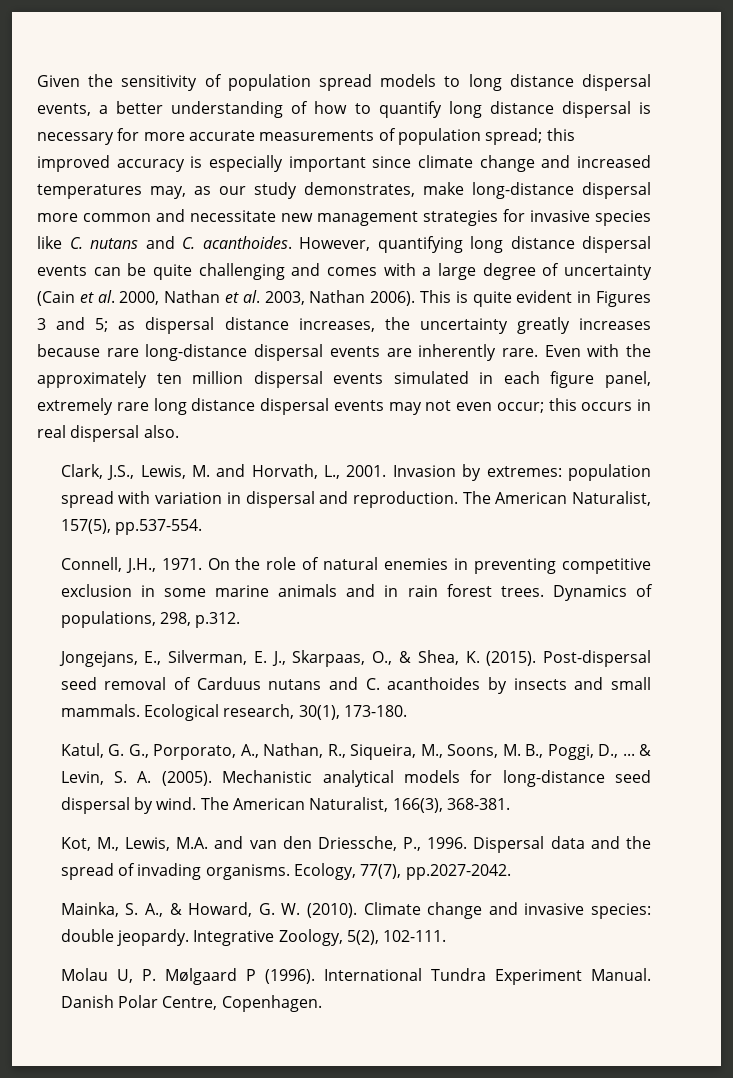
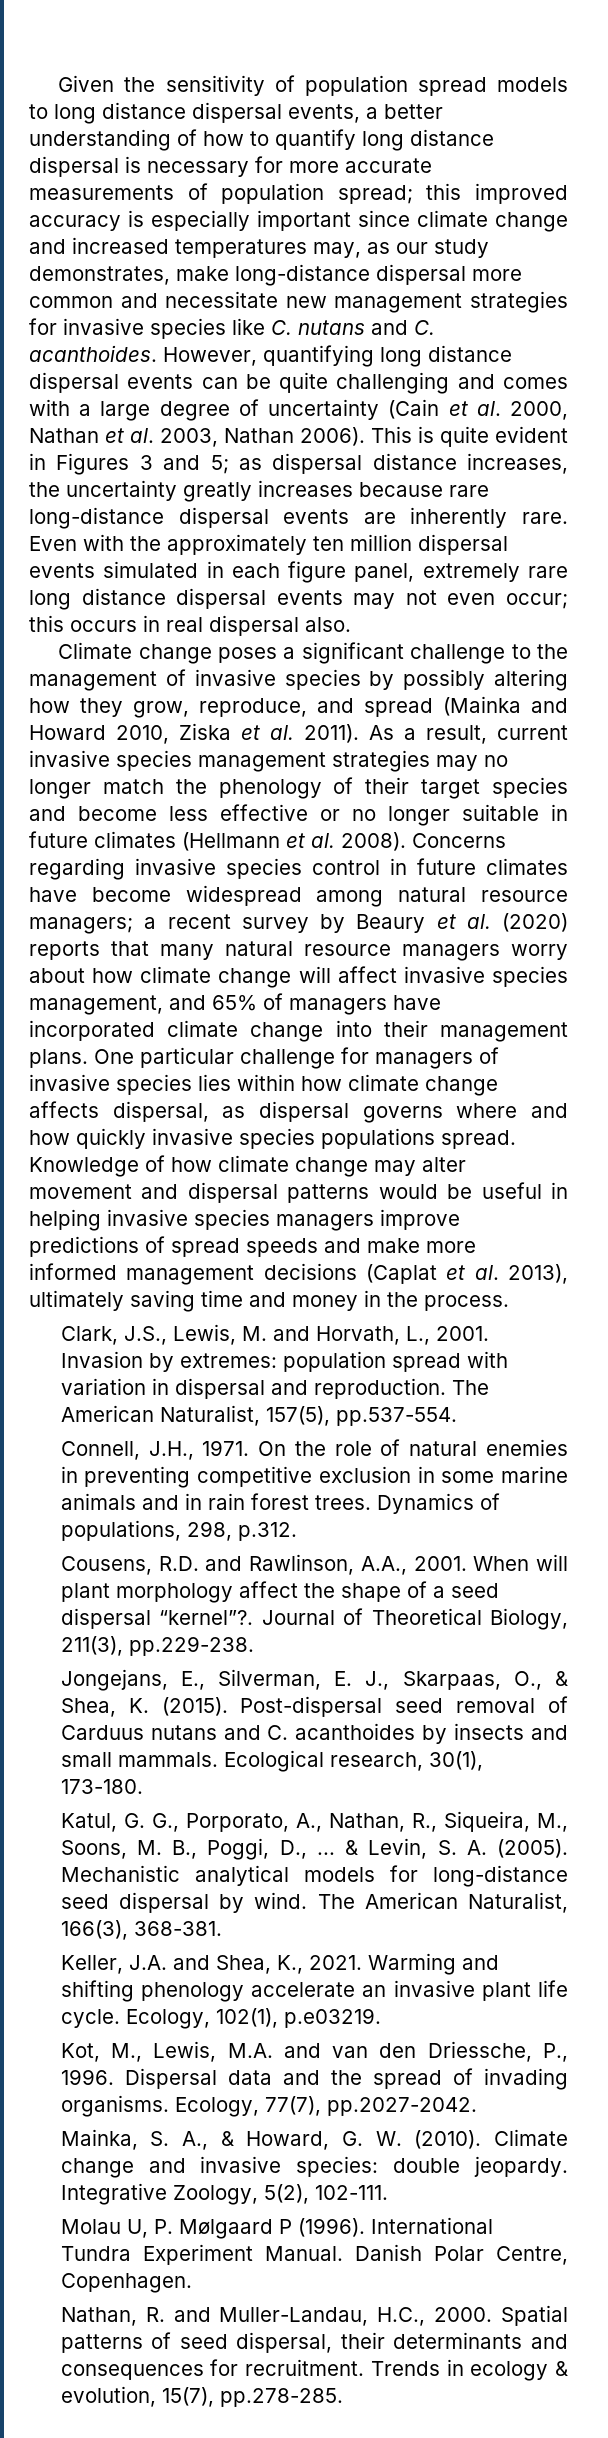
(179, 431) none -> [58,642,569,664] [29,669,568,691] [29,696,568,718] [29,723,568,744] [29,750,508,772] [29,777,568,799] [29,804,568,826] [29,831,506,851] [29,858,568,880] [29,885,568,907] [29,913,568,934] [29,941,568,961] [29,966,569,988] [29,993,441,1015] [29,1020,568,1042] [29,1047,499,1069] [29,1074,498,1096] [29,1101,568,1123] [29,1128,516,1149] [29,1155,466,1177] [29,1182,569,1203] [29,1209,460,1231] [29,1236,476,1257] [29,1263,568,1285] [29,1290,509,1312] // Climate change poses a significant challenge to the management of invasive species by possibly altering how they grow, reproduce, and spread (Mainka and Howard 2010, Ziska et al. 2011). As a result, current invasive species management strategies may no longer match the phenology of their target species and become less effective or no longer suitable in future climates (Hellmann et al. 2008). Concerns regarding invasive species control in future climates have become widespread among natural resource managers; a recent survey by Beaury et al. (2020) reports that many natural resource managers worry about how climate change will affect invasive species management, and 65% of managers have incorporated climate change into their management plans. One particular challenge for managers of invasive species lies within how climate change affects dispersal, as dispersal governs where and how quickly invasive species populations spread. Knowledge of how climate change may alter movement and dispersal patterns would be useful in helping invasive species managers improve predictions of spread speeds and make more informed management decisions (Caplat et al. 2013), ultimately saving time and money in the process.
(241, 620) none -> [60,1554,569,1575] [60,1581,499,1603] [60,1608,569,1630] [60,1636,254,1656] // Cousens, R.D. and Rawlinson, A.A., 2001. When will plant morphology affect the shape of a seed dispersal “kernel”?. Journal of Theoretical Biology, 211(3), pp.229-238.
(510, 804) none -> [60,1953,499,1975] [60,1980,568,2002] [60,2008,381,2029] // Keller, J.A. and Shea, K., 2021. Warming and shifting phenology accelerate an invasive plant life cycle. Ecology, 102(1), p.e03219.
(322, 1003) none -> [60,2305,569,2326] [60,2332,568,2353] [60,2359,568,2381] [60,2386,343,2407] // Nathan, R. and Muller-Landau, H.C., 2000. Spatial patterns of seed dispersal, their determinants and consequences for recruitment. Trends in ecology & evolution, 15(7), pp.278-285.

